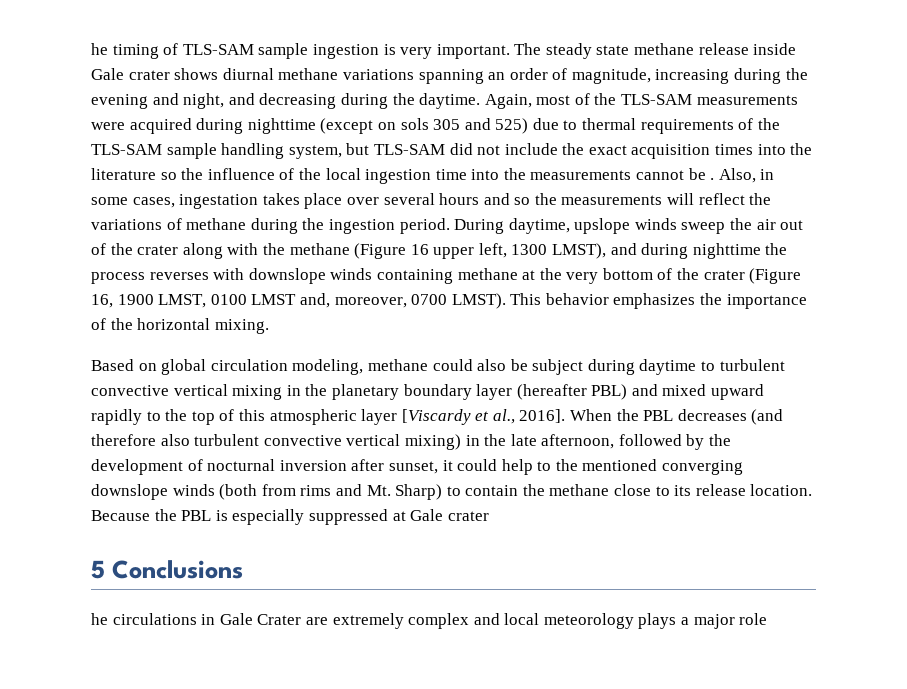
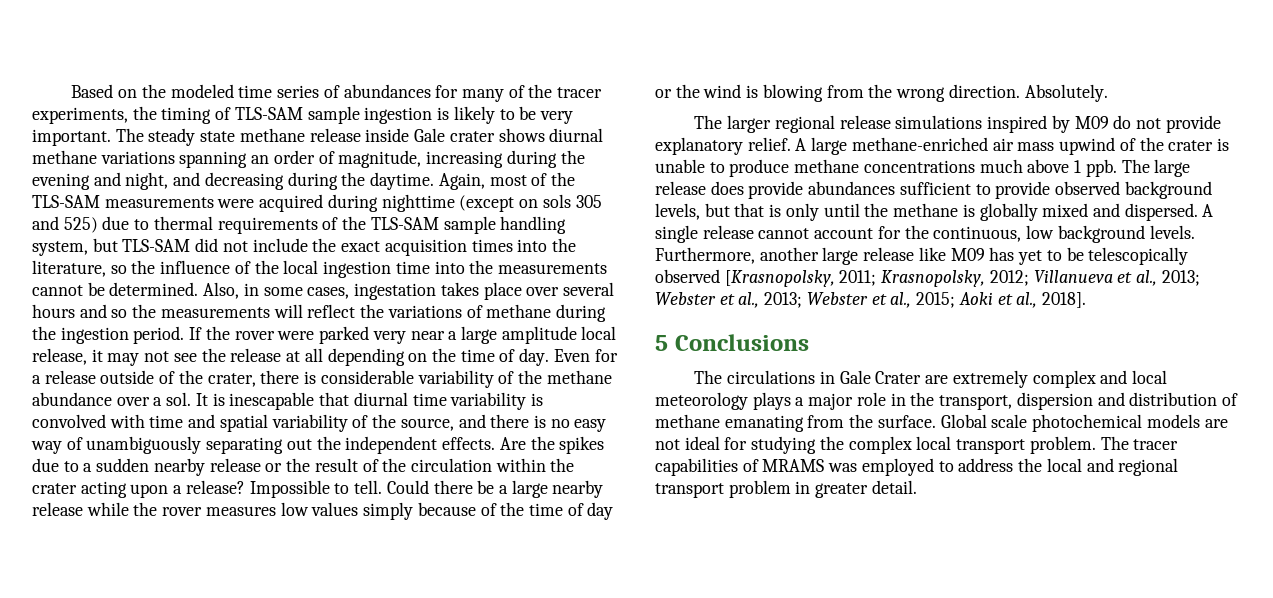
[91,43,108,55] he -> [71,84,603,102] [32,106,157,124] Based on the modeled time series of abundances for many of the tracer experiments, the
(396, 49) none -> [453,106,537,124] likely to be
[91,168,156,180] literature -> [32,260,106,277] literature,
[710,178,715,180] . -> [109,282,199,296] determined.
[454,218,804,234] [91,243,788,259] [91,268,802,284] [91,293,807,309] [91,318,269,334] [91,359,785,375] [91,384,765,400] [91,409,784,425] [91,434,732,450] [91,459,744,475] [91,484,813,500] [91,509,489,525] During daytime, upslope winds sweep the air out of the crater along with the methane (Figure 16 upper left, 1300 LMST), and during nighttime the process reverses with downslope winds containing methane at the very bottom of the crater (Figure 16, 1900 LMST, 0100 LMST and, moreover, 0700 LMST). This behavior emphasizes the importance of the horizontal mixing. // Based on global circulation modeling, methane could also be subject during daytime to turbulent convective vertical mixing in the planetary boundary layer (hereafter PBL) and mixed upward rapidly to the top of this atmospheric layer [Viscardy et al., 2016]. When the PBL decreases (and therefore also turbulent convective vertical mixing) in the late afternoon, followed by the development of nocturnal inversion after sunset, it could help to the mentioned converging downslope winds (both from rims and Mt. Sharp) to contain the methane close to its release location. Because the PBL is especially suppressed at Gale crater -> [189,326,617,344] [32,348,618,366] [32,370,612,388] [32,392,543,410] [32,414,607,432] [31,436,605,454] [32,458,575,476] [32,480,604,498] [32,502,614,520] [655,84,1108,102] [694,115,1221,133] [655,137,1229,155] [655,159,1191,177] [655,181,1212,199] [655,203,1214,221] [655,225,1195,243] [655,247,1189,265] [655,269,1200,287] [655,292,1086,308] If the rover were parked very near a large amplitude local release, it may not see the release at all depending on the time of day. Even for a release outside of the crater, there is considerable variability of the methane abundance over a sol. It is inescapable that diurnal time variability is convolved with time and spatial variability of the source, and there is no easy way of unambiguously separating out the independent effects. Are the spikes due to a sudden nearby release or the result of the circulation within the crater acting upon a release? Impossible to tell. Could there be a large nearby release while the rover measures low values simply because of the time of day or the wind is blowing from the wrong direction. Absolutely. // The larger regional release simulations inspired by M09 do not provide explanatory relief. A large methane-enriched air mass upwind of the crater is unable to produce methane concentrations much above 1 ppb. The large release does provide abundances sufficient to provide observed background levels, but that is only until the methane is globally mixed and dispersed. A single release cannot account for the continuous, low background levels. Furthermore, another large release like M09 has yet to be telescopically observed [Krasnopolsky, 2011; Krasnopolsky, 2012; Villanueva et al., 2013; Webster et al., 2013; Webster et al., 2015; Aoki et al., 2018].
[91,613,108,625] he -> [694,370,723,384] The
(768, 619) none -> [890,392,1238,410] [655,414,1228,432] [655,436,1179,454] [655,458,1179,476] [655,480,917,498] in the transport, dispersion and distribution of methane emanating from the surface. Global scale photochemical models are not ideal for studying the complex local transport problem. The tracer capabilities of MRAMS was employed to address the local and regional transport problem in greater detail.

